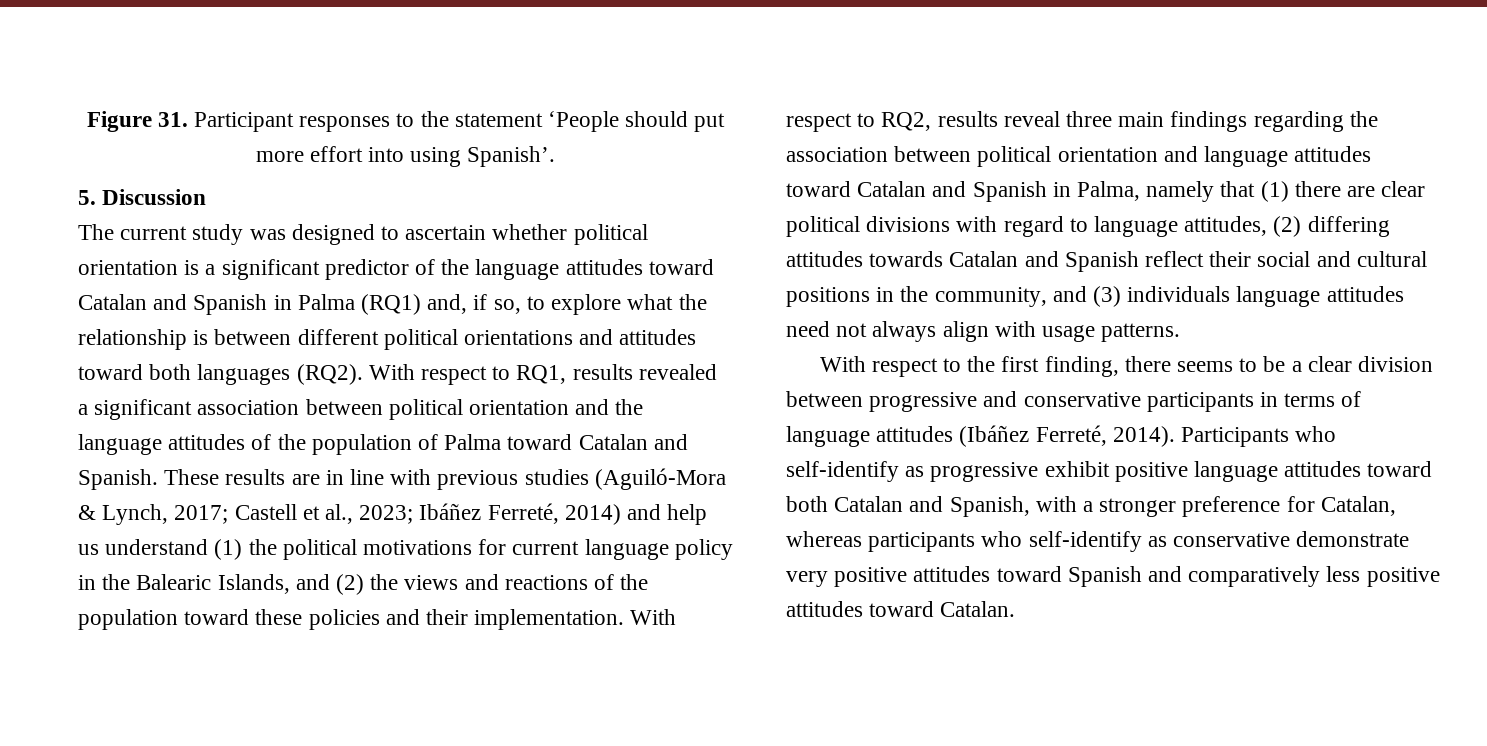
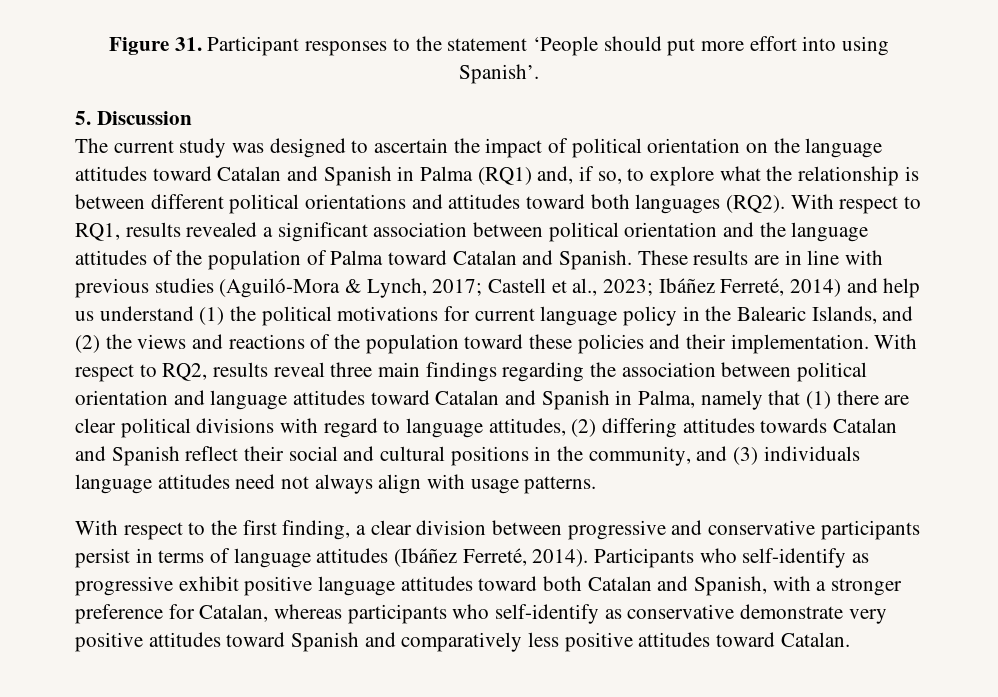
[492,224,648,245] [78,259,436,280] whether political orientation is a significant predictor of -> [453,138,769,158] the impact of political orientation on
[1124,356,1286,372] there seems to be -> (351, 530) none
(1254, 402) none -> [75,548,130,568] persist

